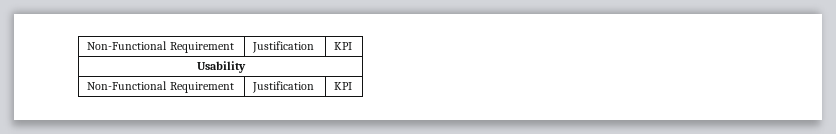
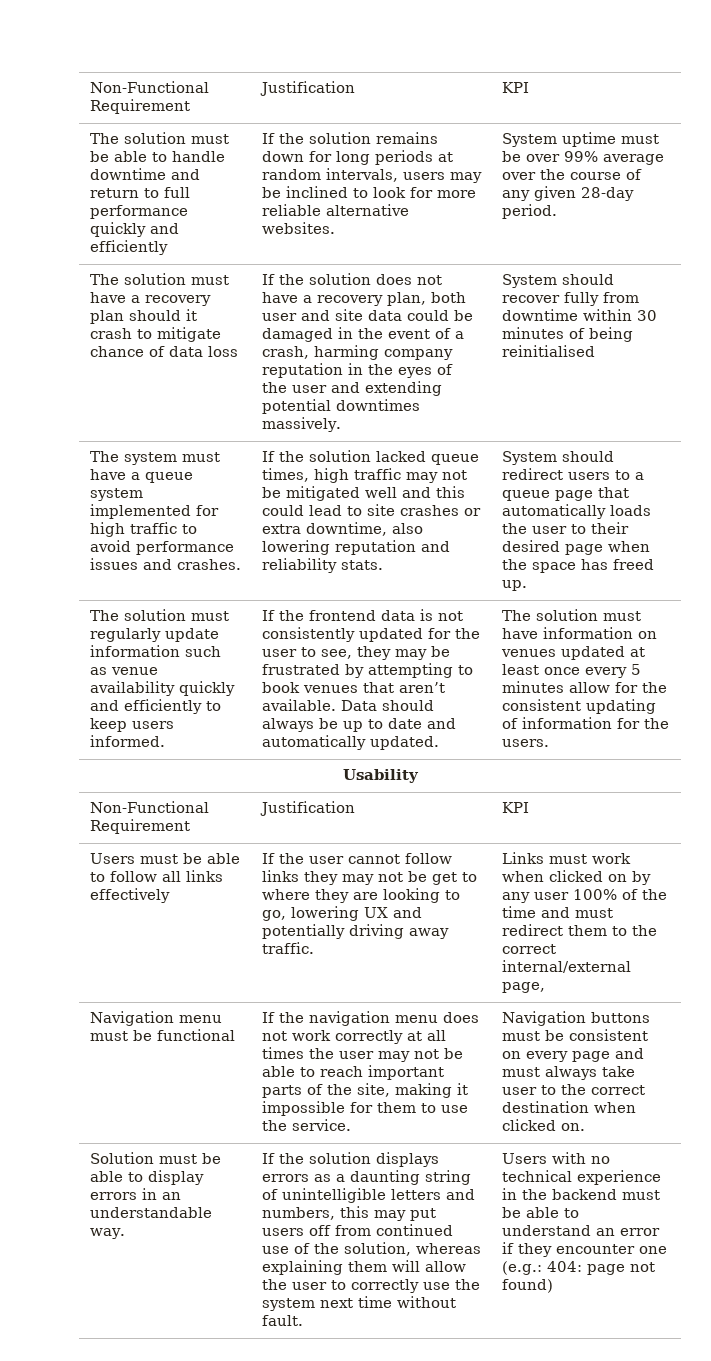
[87,41,234,53] [252,41,315,53] [334,42,353,50] Non-Functional Requirement | Justification | KPI -> [89,81,209,93] [89,99,190,114] [259,81,355,96] [501,82,529,93] [89,132,229,144] [89,151,225,162] [89,168,200,180] [89,187,190,198] [89,205,188,219] [89,222,179,237] [89,240,168,255] [261,132,438,144] [261,150,453,165] [261,168,482,183] [261,186,476,198] [261,204,409,216] [261,222,335,234] [501,132,659,147] [501,151,664,165] [501,169,642,180] [501,186,634,201] [501,204,557,219] [89,273,229,285] [89,292,211,306] [89,309,197,324] [89,327,221,342] [89,346,238,357] [261,273,442,285] [261,292,466,306] [261,309,473,321] [261,327,464,342] [261,345,453,360] [261,363,453,378] [261,381,442,396] [261,399,420,414] [261,417,341,432] [501,274,614,288] [501,292,639,306] [501,309,657,321] [501,327,633,342] [501,345,595,357] [89,451,220,465] [89,469,193,483] [89,488,143,501] [89,504,219,519] [89,522,197,537] [89,540,234,555] [89,558,241,570] [261,450,479,465] [261,468,467,483] [261,486,465,501] [261,504,481,516] [261,522,423,536] [261,540,450,555] [261,558,383,573] [501,451,614,465] [501,468,644,480] [501,487,629,501] [501,504,651,519] [501,522,629,534] [501,540,650,555] [501,559,654,573] [501,580,527,591] [89,609,229,621] [89,628,219,642] [89,645,221,657] [89,667,158,675] [89,681,235,696] [89,699,221,714] [89,718,174,732] [89,735,165,747] [261,609,463,621] [261,627,480,642] [261,646,450,660] [261,663,473,678] [261,682,445,693] [261,699,434,711] [261,718,456,732] [261,735,439,750] [501,609,641,621] [501,627,657,639] [500,646,645,660] [501,664,641,678] [501,681,667,693] [501,699,656,714] [501,717,669,729] [501,739,549,747] Non-Functional Requirement | Justification | KPI // The solution must be able to handle downtime and return to full performance quickly and efficiently | If the solution remains down for long periods at random intervals, users may be inclined to look for more reliable alternative websites. | System uptime must be over 99% average over the course of any given 28-day period. // The solution must have a recovery plan should it crash to mitigate chance of data loss | If the solution does not have a recovery plan, both user and site data could be damaged in the event of a crash, harming company reputation in the eyes of the user and extending potential downtimes massively. | System should recover fully from downtime within 30 minutes of being reinitialised // The system must have a queue system implemented for high traffic to avoid performance issues and crashes. | If the solution lacked queue times, high traffic may not be mitigated well and this could lead to site crashes or extra downtime, also lowering reputation and reliability stats. | System should redirect users to a queue page that automatically loads the user to their desired page when the space has freed up. // The solution must regularly update information such as venue availability quickly and efficiently to keep users informed. | If the frontend data is not consistently updated for the user to see, they may be frustrated by attempting to book venues that aren’t available. Data should always be up to date and automatically updated. | The solution must have information on venues updated at least once every 5 minutes allow for the consistent updating of information for the users.
(353, 86) none -> [89,853,240,864] [89,870,223,882] [89,888,170,903] [261,853,452,864] [261,870,477,885] [261,888,460,903] [261,906,422,921] [261,924,449,939] [261,942,314,954] [501,852,631,864] [501,870,651,885] [501,889,667,903] [501,906,613,918] [501,924,657,936] [501,944,556,954] [501,960,631,973] [501,982,545,993] [89,1011,222,1026] [89,1029,235,1041] [261,1011,479,1026] [261,1030,446,1044] [261,1047,463,1062] [261,1065,444,1080] [261,1083,468,1098] [261,1101,468,1116] [261,1119,351,1131] [501,1011,650,1026] [501,1029,648,1041] [501,1048,644,1062] [501,1066,635,1080] [501,1084,645,1095] [501,1101,636,1113] [501,1119,585,1131] [89,1152,221,1164] [89,1170,204,1185] [89,1188,181,1200] [89,1207,212,1218] [89,1228,125,1239] [261,1152,439,1167] [261,1170,471,1185] [261,1188,475,1203] [261,1206,436,1221] [261,1224,453,1236] [261,1242,481,1256] [261,1260,466,1275] [261,1279,480,1293] [261,1296,456,1311] [261,1315,303,1326] [501,1152,610,1164] [501,1170,661,1185] [501,1188,660,1200] [501,1207,579,1218] [501,1225,660,1236] [501,1242,667,1257] [501,1261,655,1275] [501,1279,553,1293] // Users must be able to follow all links effectively | If the user cannot follow links they may not be get to where they are looking to go, lowering UX and potentially driving away traffic. | Links must work when clicked on by any user 100% of the time and must redirect them to the correct internal/external page, // Navigation menu must be functional | If the navigation menu does not work correctly at all times the user may not be able to reach important parts of the site, making it impossible for them to use the service. | Navigation buttons must be consistent on every page and must always take user to the correct destination when clicked on. // Solution must be able to display errors in an understandable way. | If the solution displays errors as a daunting string of unintelligible letters and numbers, this may put users off from continued use of the solution, whereas explaining them will allow the user to correctly use the system next time without fault. | Users with no technical experience in the backend must be able to understand an error if they encounter one (e.g.: 404: page not found)

